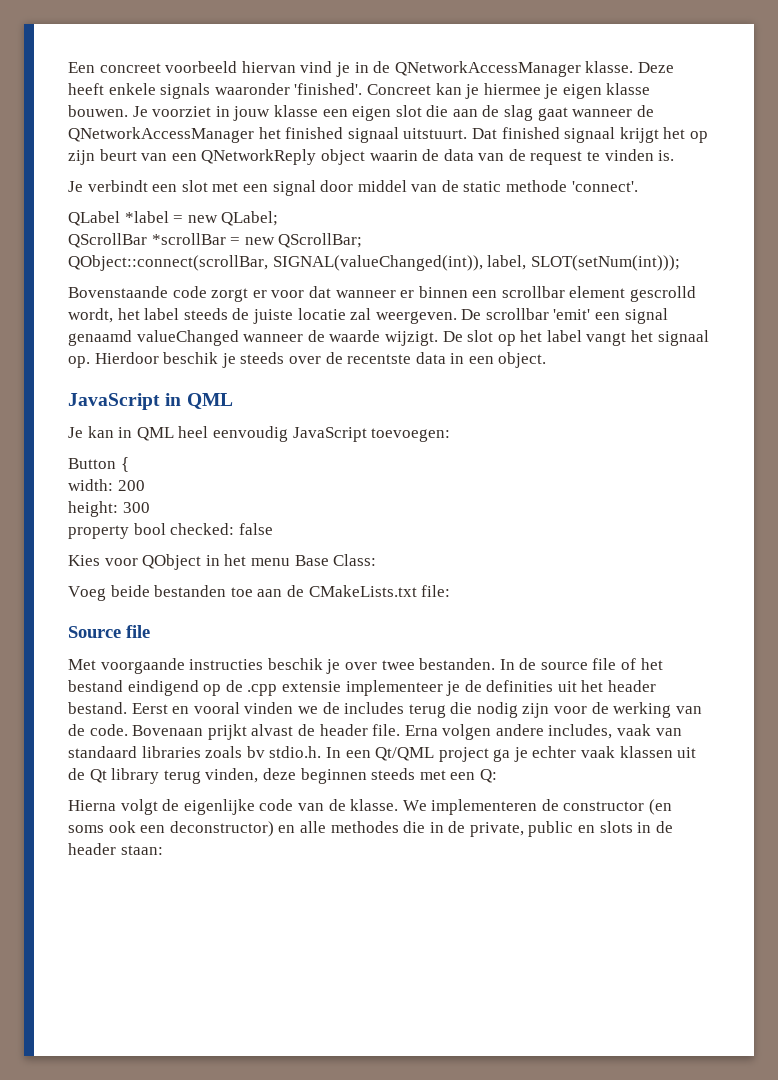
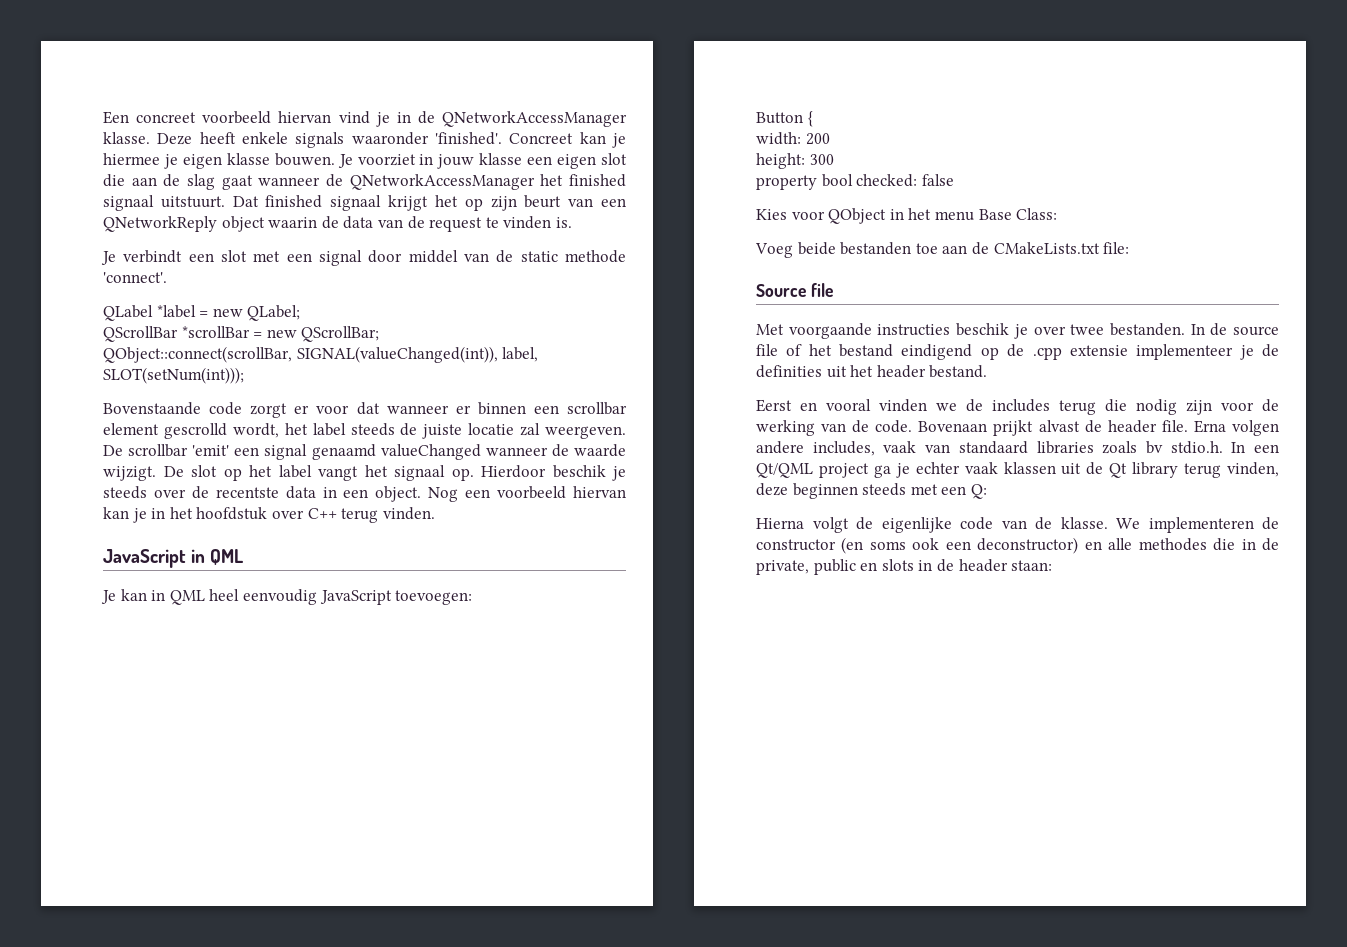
(547, 360) none -> [428,486,627,502] [103,507,435,523] Nog een voorbeeld hiervan kan je in het hoofdstuk over C++ terug vinden.
(127, 708) none -> (988, 371) //

